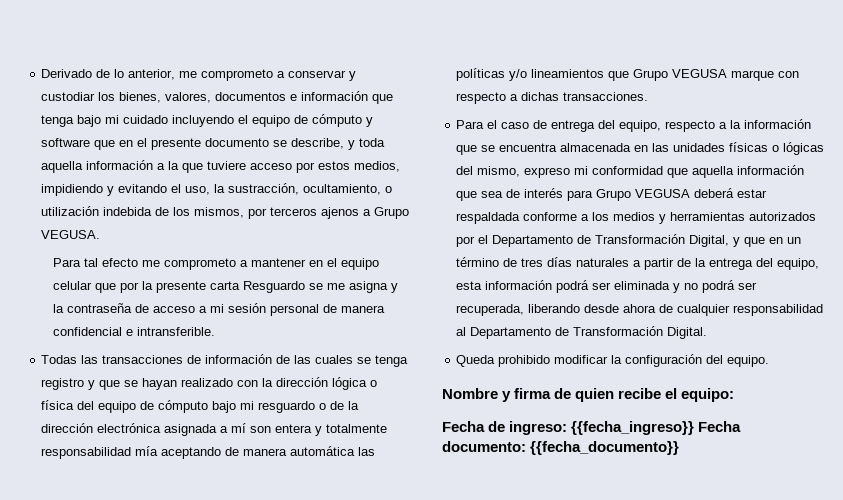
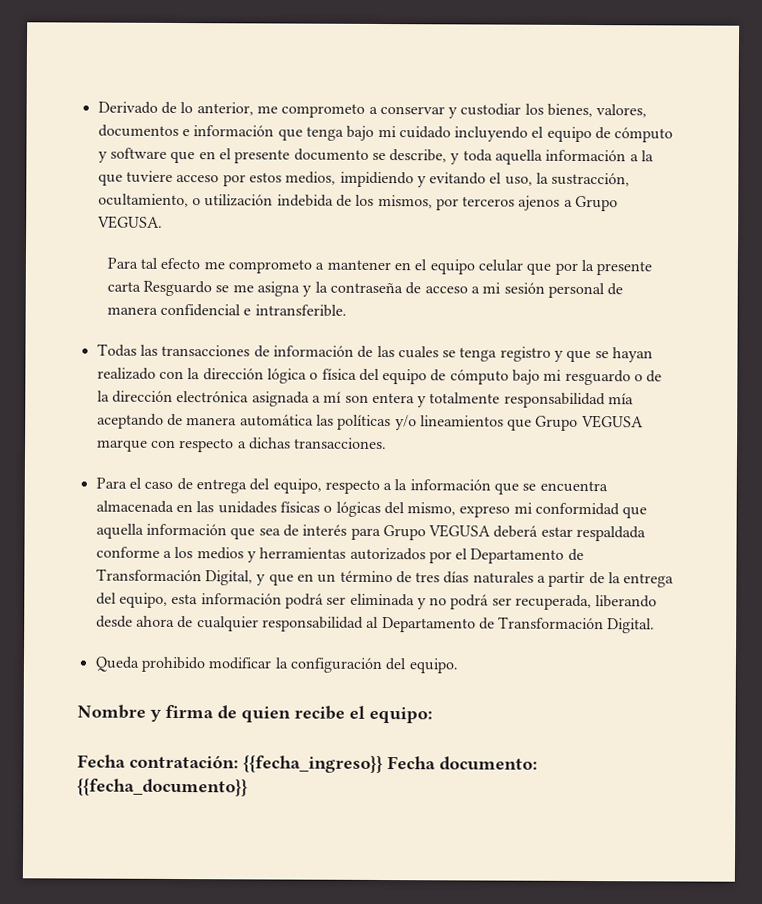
[488,421,568,435] de ingreso: -> [129,754,239,769] contratación:

